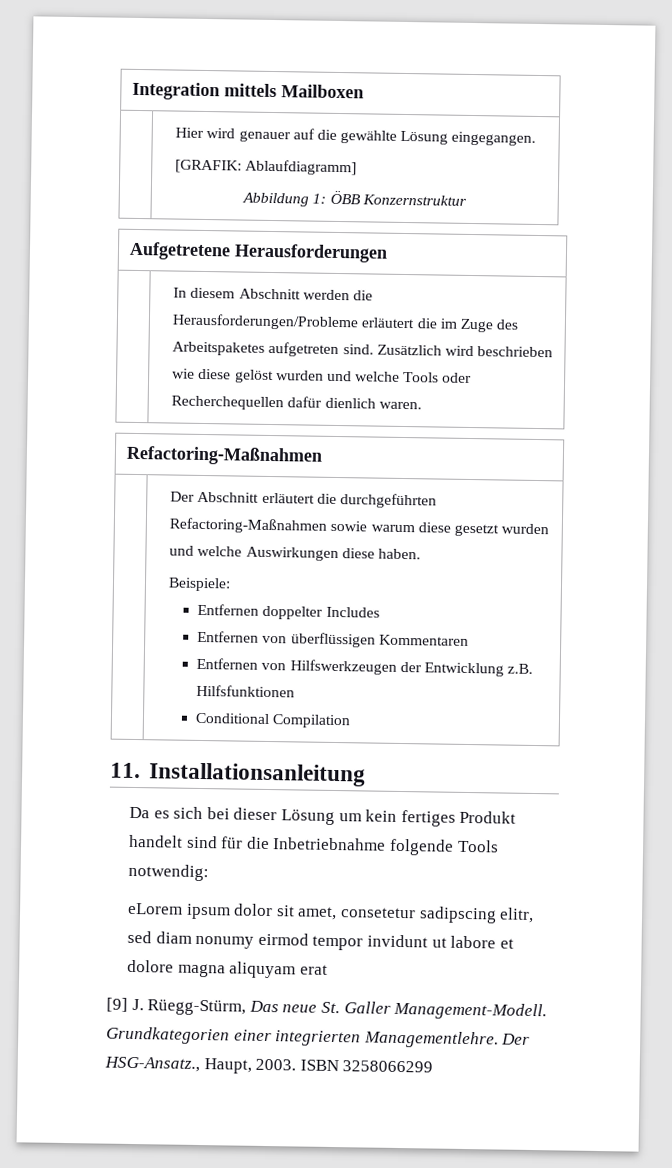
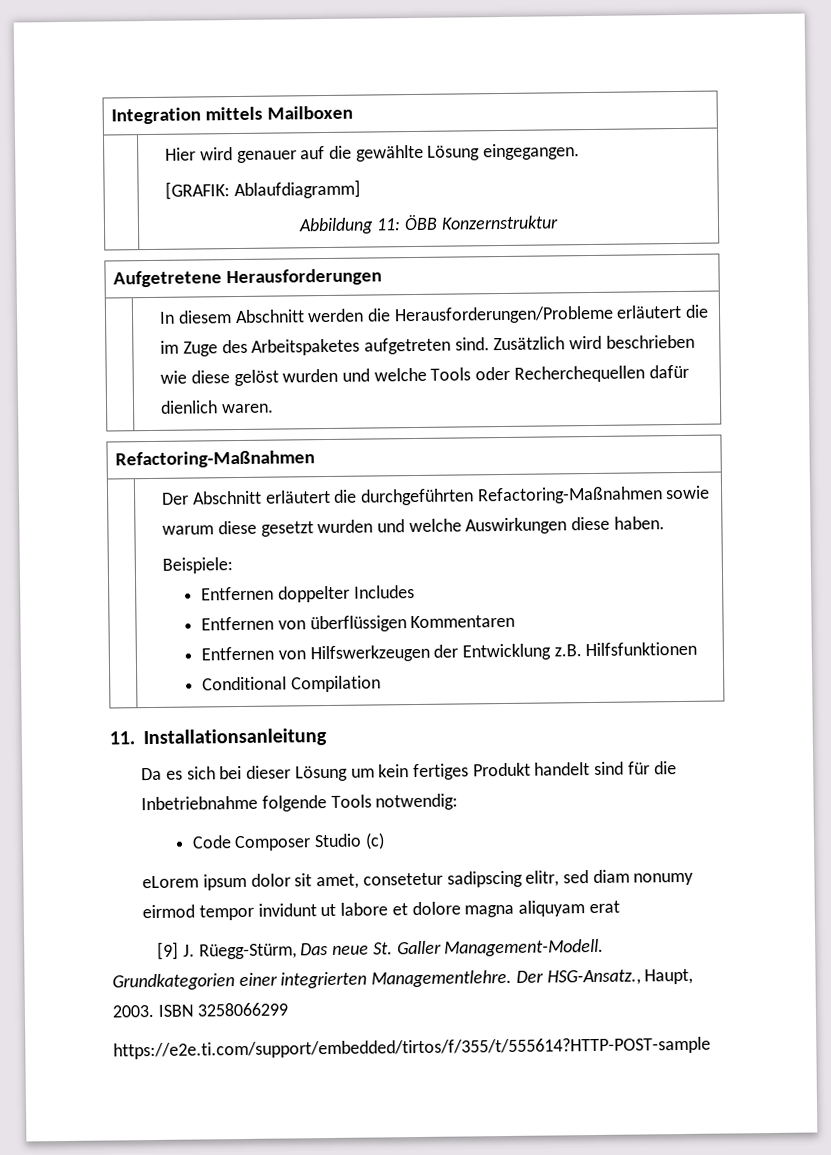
[312,193,327,204] 1: -> [376,218,402,231] 11:
(210, 872) none -> [191,832,385,852] // Code Composer Studio (c)
(434, 1066) none -> [113,1036,711,1060] // https://e2e.ti.com/support/embedded/tirtos/f/355/t/555614?HTTP-POST-sample

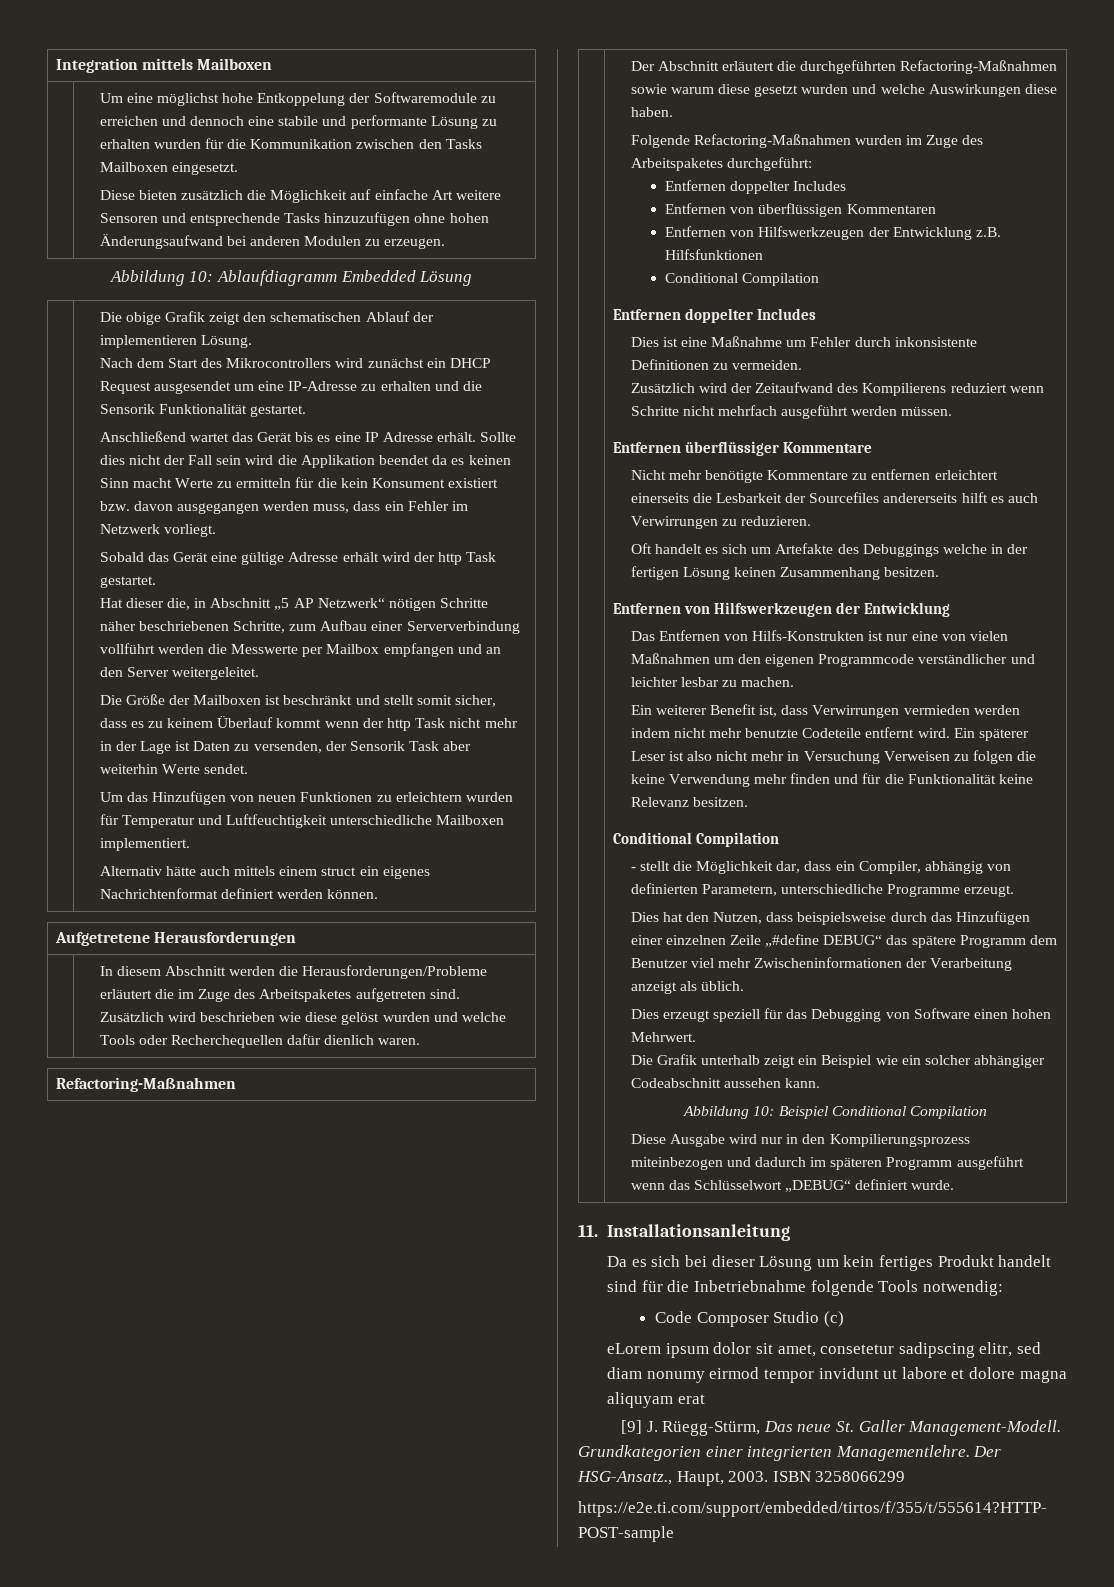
[165,143,581,164] [165,179,361,200] [298,214,559,235] Hier wird genauer auf die gewählte Lösung eingegangen. // [GRAFIK: Ablaufdiagramm] // Abbildung 11: ÖBB Konzernstruktur -> [99,92,496,106] [99,115,498,129] [99,138,482,149] [99,162,238,175] [99,189,502,203] [99,212,489,226] [99,234,446,249] [109,270,473,286] [99,311,434,325] [99,335,252,348] [99,358,492,368] [99,381,483,394] [99,404,306,417] [99,431,517,442] [99,455,511,468] [99,477,499,488] [99,501,469,514] [99,524,216,537] [99,552,497,565] [99,576,156,588] [99,598,489,611] [99,620,520,634] [99,643,502,657] [99,667,259,680] [99,694,497,707] [99,716,518,731] [99,741,472,754] [99,764,248,774] [99,791,514,805] [99,814,505,828] [99,838,190,851] [99,866,430,879] [99,888,379,899] Um eine möglichst hohe Entkoppelung der Softwaremodule zu erreichen und dennoch eine stabile und performante Lösung zu erhalten wurden für die Kommunikation zwischen den Tasks Mailboxen eingesetzt. // Diese bieten zusätzlich die Möglichkeit auf einfache Art weitere Sensoren und entsprechende Tasks hinzuzufügen ohne hohen Änderungsaufwand bei anderen Modulen zu erzeugen. // Abbildung 10: Ablaufdiagramm Embedded Lösung // | Die obige Grafik zeigt den schematischen Ablauf der implementieren Lösung. // Nach dem Start des Mikrocontrollers wird zunächst ein DHCP Request ausgesendet um eine IP-Adresse zu erhalten und die Sensorik Funktionalität gestartet. // Anschließend wartet das Gerät bis es eine IP Adresse erhält. Sollte dies nicht der Fall sein wird die Applikation beendet da es keinen Sinn macht Werte zu ermitteln für die kein Konsument existiert bzw. davon ausgegangen werden muss, dass ein Fehler im Netzwerk vorliegt. // Sobald das Gerät eine gültige Adresse erhält wird der http Task gestartet. // Hat dieser die, in Abschnitt „5 AP Netzwerk“ nötigen Schritte näher beschriebenen Schritte, zum Aufbau einer Serververbindung vollführt werden die Messwerte per Mailbox empfangen und an den Server weitergeleitet. // Die Größe der Mailboxen ist beschränkt und stellt somit sicher, dass es zu keinem Überlauf kommt wenn der http Task nicht mehr in der Lage ist Daten zu versenden, der Sensorik Task aber weiterhin Werte sendet. // Um das Hinzufügen von neuen Funktionen zu erleichtern wurden für Temperatur und Luftfeuchtigkeit unterschiedliche Mailboxen implementiert. // Alternativ hätte auch mittels einem struct ein eigenes Nachrichtenformat definiert werden können.
[162,557,234,574] Beispiele: -> [630,134,984,148] [630,157,812,171] Folgende Refactoring-Maßnahmen wurden im Zuge des Arbeitspaketes durchgeführt:
(381, 684) none -> [613,308,817,323] [630,336,977,347] [630,359,802,370] [630,382,1044,396] [630,405,953,419] [613,441,873,456] [630,469,998,483] [630,492,1039,503] [630,516,811,529] [630,543,1029,557] [630,566,940,580] [613,602,951,617] [630,630,1009,641] [630,653,1035,667] [630,677,795,687] [630,704,1020,718] [630,727,1030,741] [630,750,1037,764] [630,773,1034,787] [630,797,748,807] [613,832,780,847] [630,861,1012,874] [630,883,1015,897] [630,911,1031,925] [630,934,1058,948] [630,957,1013,971] [630,981,744,994] [630,1008,1052,1022] [630,1032,696,1042] [630,1054,1046,1068] [630,1078,820,1088] [683,1106,987,1119] [630,1134,970,1147] [630,1156,1024,1170] [630,1179,955,1192] // Entfernen doppelter Includes // Dies ist eine Maßnahme um Fehler durch inkonsistente Definitionen zu vermeiden. // Zusätzlich wird der Zeitaufwand des Kompilierens reduziert wenn Schritte nicht mehrfach ausgeführt werden müssen. // Entfernen überflüssiger Kommentare // Nicht mehr benötigte Kommentare zu entfernen erleichtert einerseits die Lesbarkeit der Sourcefiles andererseits hilft es auch Verwirrungen zu reduzieren. // Oft handelt es sich um Artefakte des Debuggings welche in der fertigen Lösung keinen Zusammenhang besitzen. // Entfernen von Hilfswerkzeugen der Entwicklung // Das Entfernen von Hilfs-Konstrukten ist nur eine von vielen Maßnahmen um den eigenen Programmcode verständlicher und leichter lesbar zu machen. // Ein weiterer Benefit ist, dass Verwirrungen vermieden werden indem nicht mehr benutzte Codeteile entfernt wird. Ein späterer Leser ist also nicht mehr in Versuchung Verweisen zu folgen die keine Verwendung mehr finden und für die Funktionalität keine Relevanz besitzen. // Conditional Compilation // - stellt die Möglichkeit dar, dass ein Compiler, abhängig von definierten Parametern, unterschiedliche Programme erzeugt. // Dies hat den Nutzen, dass beispielsweise durch das Hinzufügen einer einzelnen Zeile „#define DEBUG“ das spätere Programm dem Benutzer viel mehr Zwischeninformationen der Verarbeitung anzeigt als üblich. // Dies erzeugt speziell für das Debugging von Software einen hohen Mehrwert. // Die Grafik unterhalb zeigt ein Beispiel wie ein solcher abhängiger Codeabschnitt aussehen kann. // Abbildung 10: Beispiel Conditional Compilation // Diese Ausgabe wird nur in den Kompilierungsprozess miteinbezogen und dadurch im späteren Programm ausgeführt wenn das Schlüsselwort „DEBUG“ definiert wurde.

